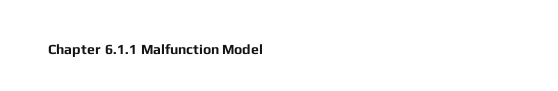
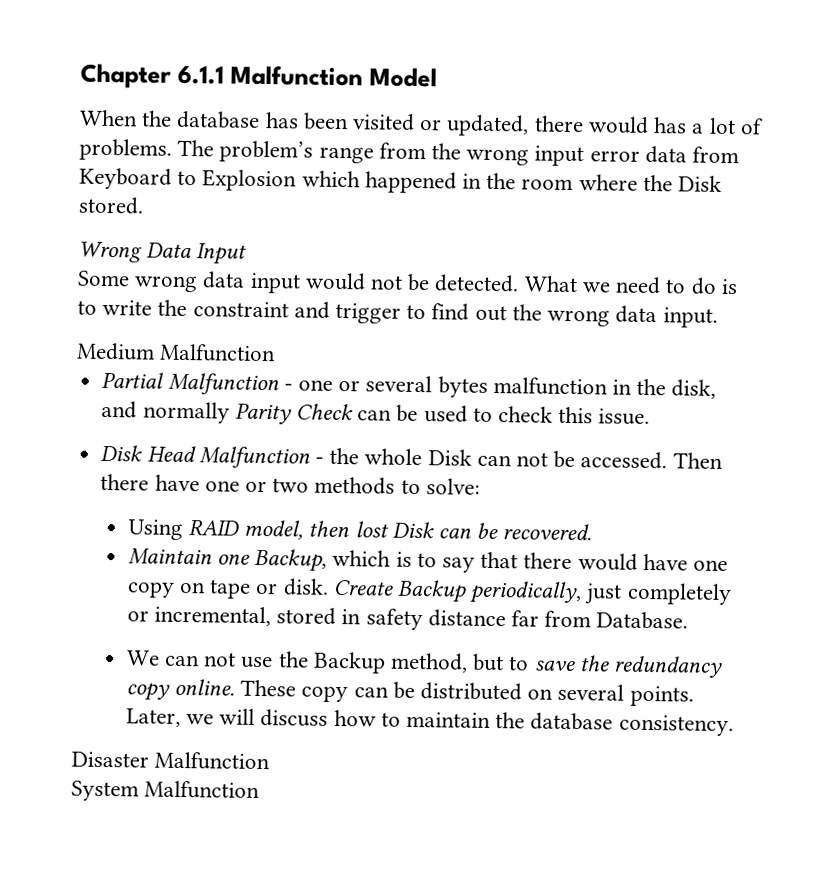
(264, 49) none -> [79,109,764,137] [79,138,740,167] [79,167,723,194] [78,196,144,215] [78,241,248,265] [77,270,738,295] [77,299,718,328] [76,342,277,363] [101,371,717,399] [101,400,651,426] [100,444,723,470] [100,473,480,495] [127,519,593,541] [127,548,729,573] [126,578,732,606] [126,605,689,631] [126,650,724,678] [125,678,694,707] [125,708,734,737] [71,751,271,771] [71,780,261,802] // When the database has been visited or updated, there would has a lot of problems. The problem’s range from the wrong input error data from Keyboard to Explosion which happened in the room where the Disk stored. // Wrong Data Input // Some wrong data input would not be detected. What we need to do is to write the constraint and trigger to find out the wrong data input. // Medium Malfunction // Partial Malfunction - one or several bytes malfunction in the disk, and normally Parity Check can be used to check this issue. // Disk Head Malfunction - the whole Disk can not be accessed. Then there have one or two methods to solve: // Using RAID model, then lost Disk can be recovered. // Maintain one Backup, which is to say that there would have one copy on tape or disk. Create Backup periodically, just completely or incremental, stored in safety distance far from Database. // We can not use the Backup method, but to save the redundancy copy online. These copy can be distributed on several points. Later, we will discuss how to maintain the database consistency. // Disaster Malfunction // System Malfunction

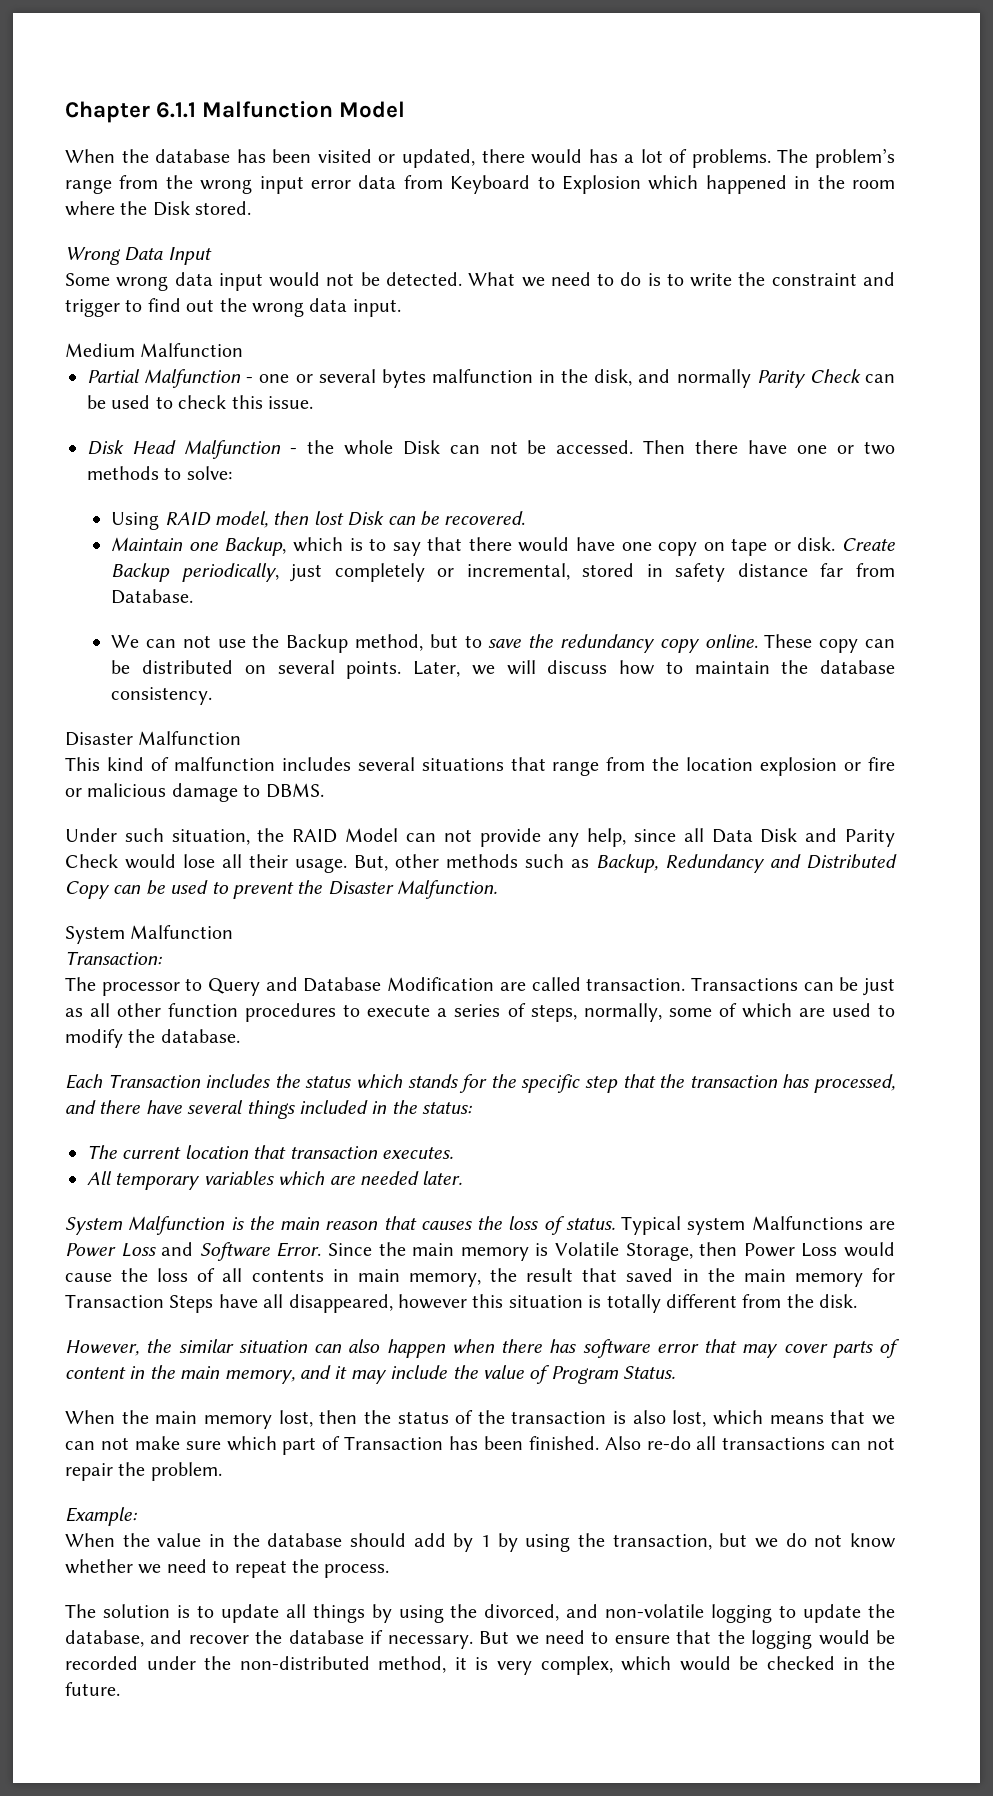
[71,780,261,802] System Malfunction -> [65,757,896,776] [65,783,324,802] [65,828,895,847] [65,854,897,873] [65,880,498,899] [65,925,234,944] [65,951,162,965] [65,977,896,996] [65,1003,895,1022] [65,1029,240,1048] [65,1074,896,1093] [65,1100,473,1119] [87,1145,453,1159] [87,1171,463,1190] [65,1216,895,1235] [65,1242,896,1261] [65,1268,896,1287] [65,1294,858,1313] [65,1339,900,1358] [65,1365,676,1384] [65,1410,895,1429] [65,1436,895,1455] [65,1462,222,1481] [65,1507,137,1526] [65,1533,896,1552] [65,1559,390,1578] [65,1604,895,1623] [65,1630,895,1649] [65,1656,895,1675] [65,1682,120,1696] This kind of malfunction includes several situations that range from the location explosion or fire or malicious damage to DBMS. // Under such situation, the RAID Model can not provide any help, since all Data Disk and Parity Check would lose all their usage. But, other methods such as Backup, Redundancy and Distributed Copy can be used to prevent the Disaster Malfunction. // System Malfunction // Transaction: // The processor to Query and Database Modification are called transaction. Transactions can be just as all other function procedures to execute a series of steps, normally, some of which are used to modify the database. // Each Transaction includes the status which stands for the specific step that the transaction has processed, and there have several things included in the status: // The current location that transaction executes. // All temporary variables which are needed later. // System Malfunction is the main reason that causes the loss of status. Typical system Malfunctions are Power Loss and Software Error. Since the main memory is Volatile Storage, then Power Loss would cause the loss of all contents in main memory, the result that saved in the main memory for Transaction Steps have all disappeared, however this situation is totally different from the disk. // However, the similar situation can also happen when there has software error that may cover parts of content in the main memory, and it may include the value of Program Status. // When the main memory lost, then the status of the transaction is also lost, which means that we can not make sure which part of Transaction has been finished. Also re-do all transactions can not repair the problem. // Example: // When the value in the database should add by 1 by using the transaction, but we do not know whether we need to repeat the process. // The solution is to update all things by using the divorced, and non-volatile logging to update the database, and recover the database if necessary. But we need to ensure that the logging would be recorded under the non-distributed method, it is very complex, which would be checked in the future.

